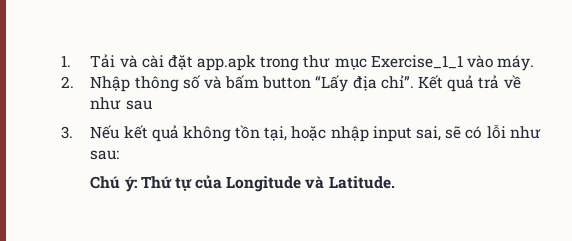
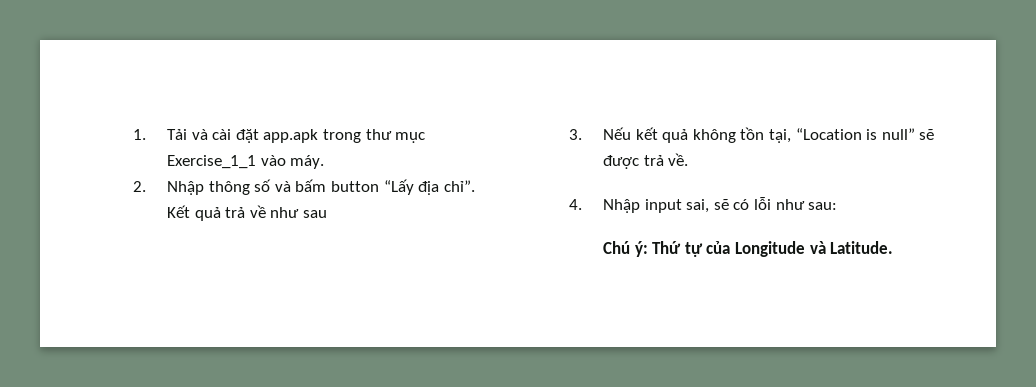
[291,126,369,142] hoặc nhập -> [795,128,935,140] [602,153,689,169] [568,199,640,213] “Location is null” sẽ được trả về. // 4. Nhập

